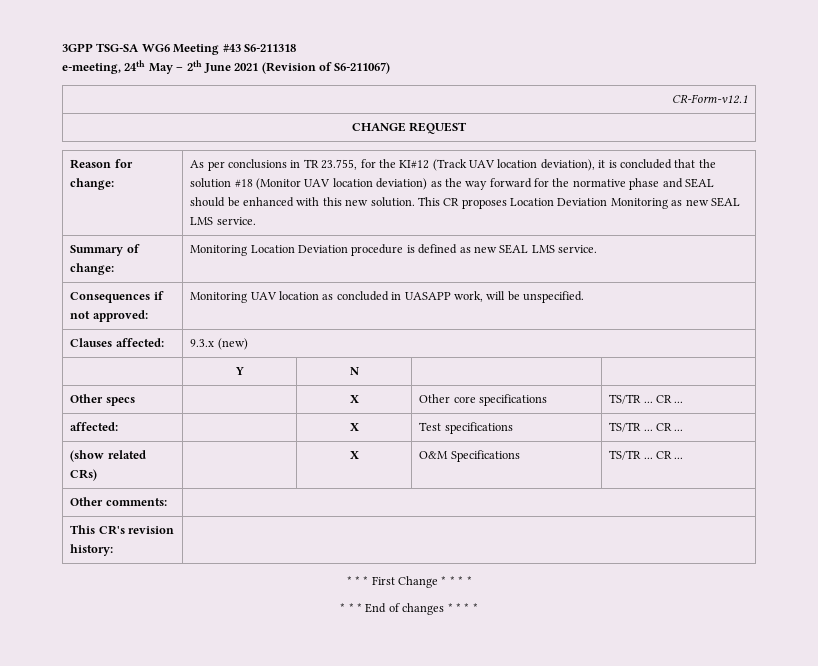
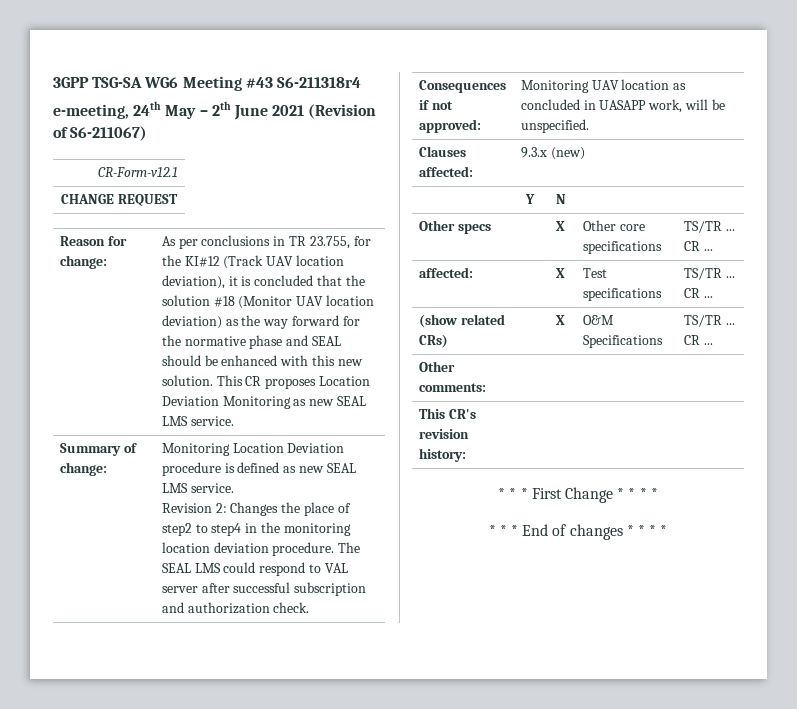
[243,44,296,52] S6-211318 -> [276,77,361,88] S6-211318r4
(598, 249) none -> [161,502,351,516] [161,522,351,536] [161,542,361,556] [161,562,348,576] [161,582,367,596] [161,602,310,614] // Revision 2: Changes the place of step2 to step4 in the monitoring location deviation procedure. The SEAL LMS could respond to VAL server after successful subscription and authorization check.

